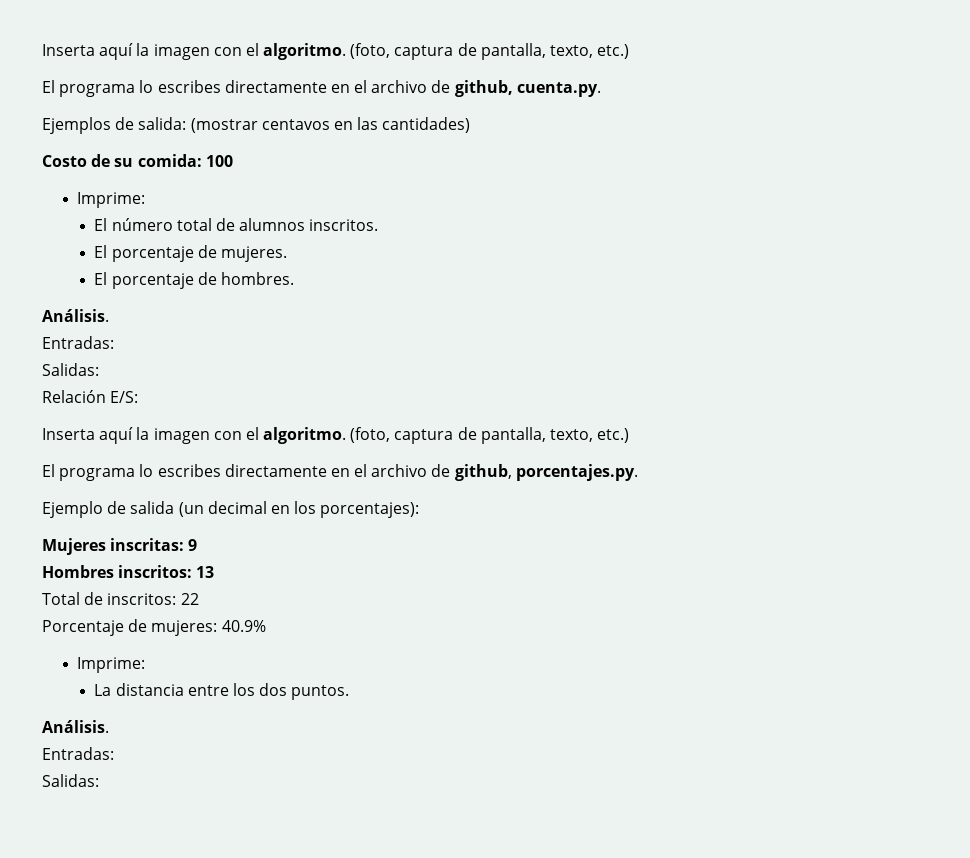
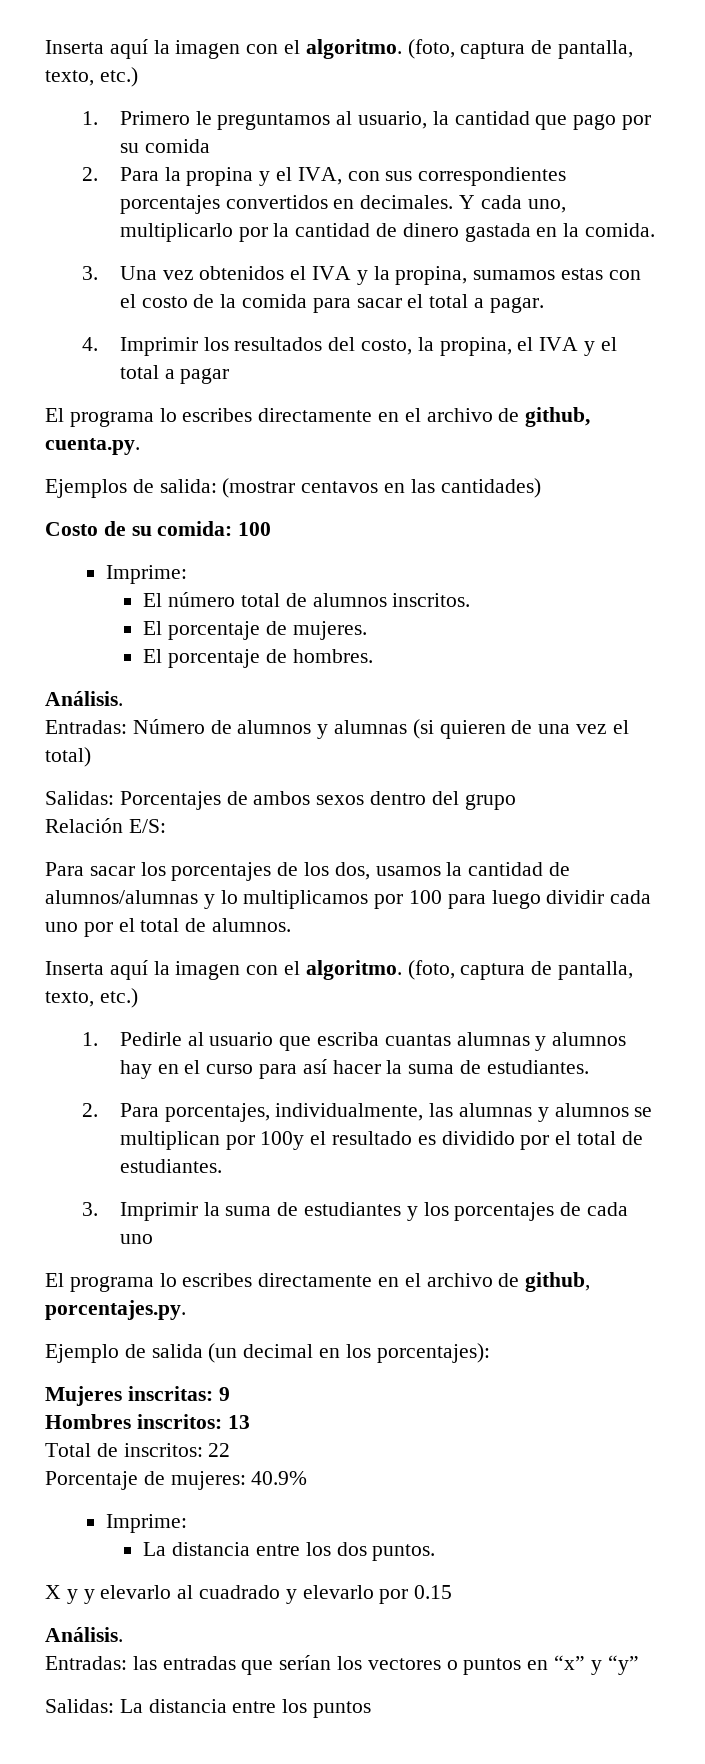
(630, 51) none -> [82,111,652,130] [119,139,210,153] [82,167,567,186] [119,195,566,214] [119,223,656,242] [82,266,641,285] [119,294,544,313] [82,337,617,356] [119,365,230,384] // 1. Primero le preguntamos al usuario, la cantidad que pago por su comida // 2. Para la propina y el IVA, con sus correspondientes porcentajes convertidos en decimales. Y cada uno, multiplicarlo por la cantidad de dinero gastada en la comida. // 3. Una vez obtenidos el IVA y la propina, sumamos estas con el costo de la comida para sacar el total a pagar. // 4. Imprimir los resultados del costo, la propina, el IVA y el total a pagar
[42,363,99,376] [42,390,139,403] // Salidas: // Relación E/S: -> [132,719,629,739] [45,747,91,767] [45,791,516,810] [45,818,166,833] [45,862,571,881] [45,890,652,909] [45,918,292,937] Número de alumnos y alumnas (si quieren de una vez el total) // Salidas: Porcentajes de ambos sexos dentro del grupo // Relación E/S: // Para sacar los porcentajes de los dos, usamos la cantidad de alumnos/alumnas y lo multiplicamos por 100 para luego dividir cada uno por el total de alumnos.
(630, 435) none -> [82,1032,627,1051] [119,1059,589,1079] [82,1103,653,1122] [119,1131,643,1150] [119,1159,222,1173] [82,1202,629,1221] [119,1234,153,1244] // 1. Pedirle al usuario que escriba cuantas alumnas y alumnos hay en el curso para así hacer la suma de estudiantes. // 2. Para porcentajes, individualmente, las alumnas y alumnos se multiplican por 100y el resultado es dividido por el total de estudiantes. // 3. Imprimir la suma de estudiantes y los porcentajes de cada uno
[42,720,109,733] [42,747,114,760] [42,774,99,787] Análisis. // Entradas: // Salidas: -> [45,1585,453,1604] [45,1627,123,1642] [45,1655,639,1675] [45,1699,372,1718] X y y elevarlo al cuadrado y elevarlo por 0.15 // Análisis. // Entradas: las entradas que serían los vectores o puntos en “x” y “y” // Salidas: La distancia entre los puntos

